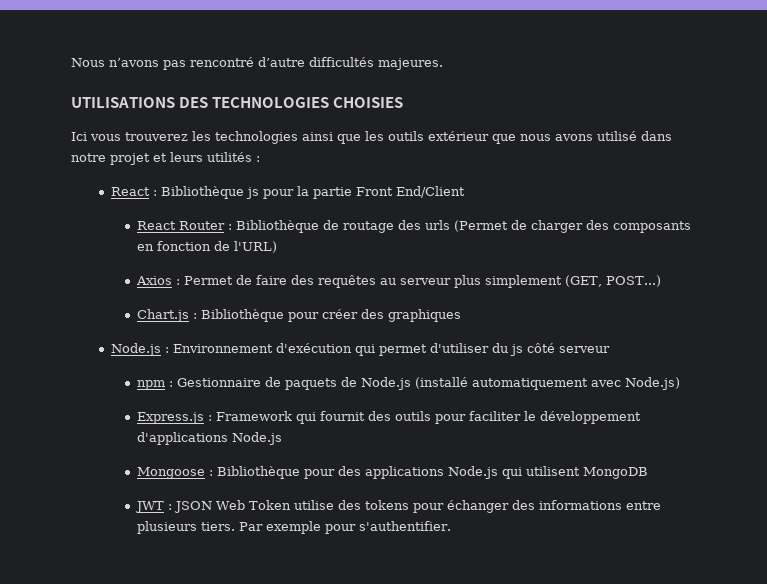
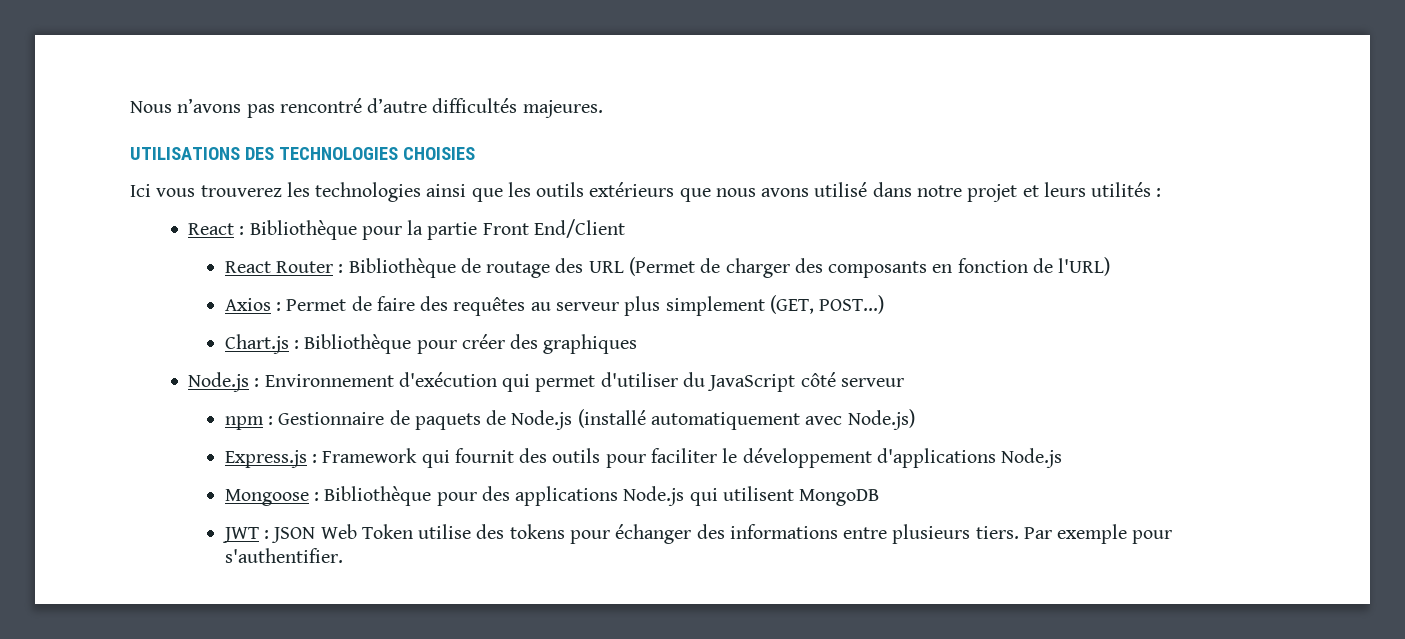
[428,131,489,141] extérieur -> [589,182,675,197] extérieurs
[245,187,259,199] js -> (357, 230) none
[424,220,450,230] urls -> [588,261,624,273] URL
[509,344,523,356] js -> [707,374,796,392] JavaScript

